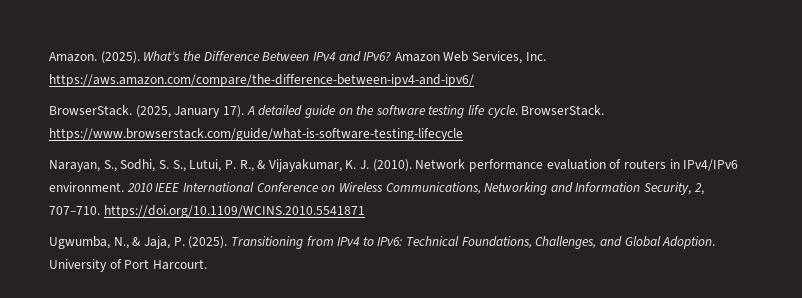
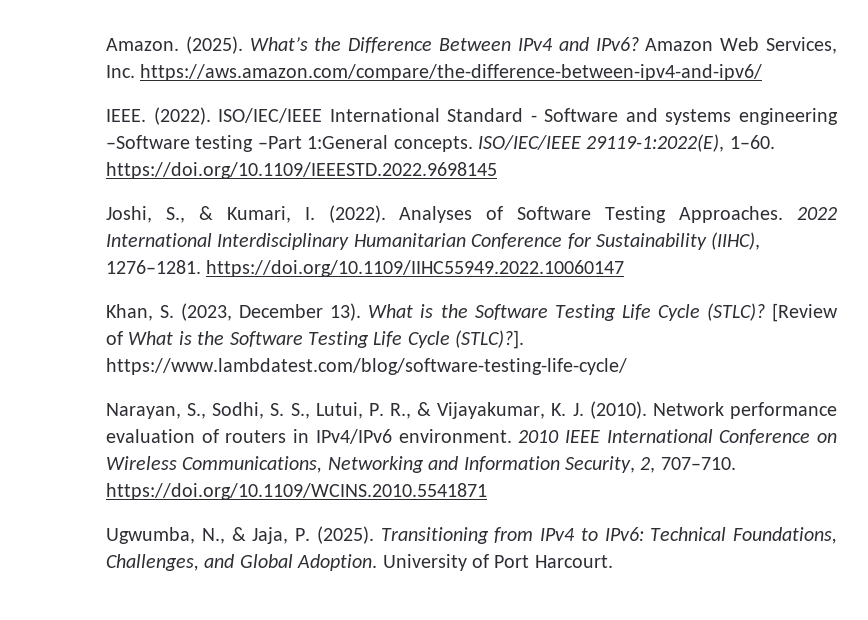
[49,105,605,118] [49,128,463,141] BrowserStack. (2025, January 17). A detailed guide on the software testing life cycle. BrowserStack. https://www.browserstack.com/guide/what-is-software-testing-lifecycle -> [106,107,838,125] [106,134,775,152] [106,162,497,179] [106,205,837,223] [106,232,761,250] [106,260,625,277] [106,303,839,322] [106,330,525,349] [106,358,627,375] IEEE. (2022). ISO/IEC/IEEE International Standard - Software and systems engineering –Software testing –Part 1:General concepts. ISO/IEC/IEEE 29119-1:2022(E), 1–60. https://doi.org/10.1109/IEEESTD.2022.9698145 // Joshi, S., & Kumari, I. (2022). Analyses of Software Testing Approaches. 2022 International Interdisciplinary Humanitarian Conference for Sustainability (IIHC), 1276–1281. https://doi.org/10.1109/IIHC55949.2022.10060147 // Khan, S. (2023, December 13). What is the Software Testing Life Cycle (STLC)? [Review of What is the Software Testing Life Cycle (STLC)?]. https://www.lambdatest.com/blog/software-testing-life-cycle/

